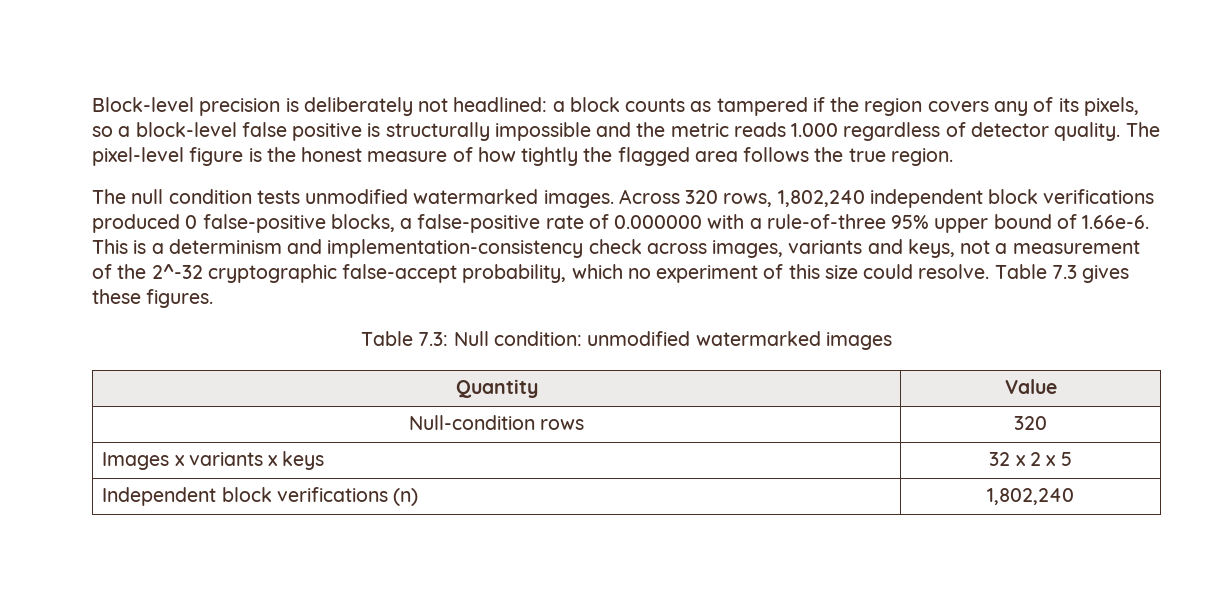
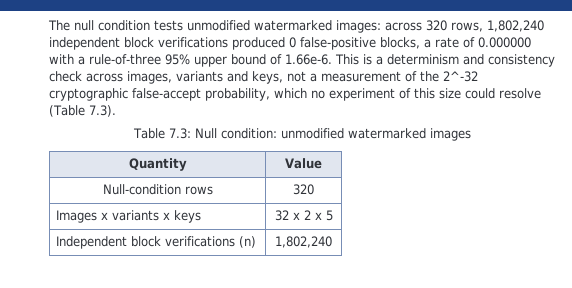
[92,97,1139,116] [92,122,1160,141] [92,147,953,166] Block-level precision is deliberately not headlined: a block counts as tampered if the region covers any of its pixels, so a block-level false positive is structurally impossible and the metric reads 1.000 regardless of detector quality. The pixel-level figure is the honest measure of how tightly the flagged area follows the true region. // -> (48, 25) none
[543,189,680,208] images. Across -> [336,20,422,33] images: across
[417,214,541,233] false-positive -> (431, 43) none
[327,239,584,258] implementation-consistency -> [488,54,555,67] consistency
[918,264,1130,283] [92,289,214,308] resolve. Table 7.3 gives these figures. -> [499,88,541,99] [49,105,116,117] resolve (Table 7.3).

